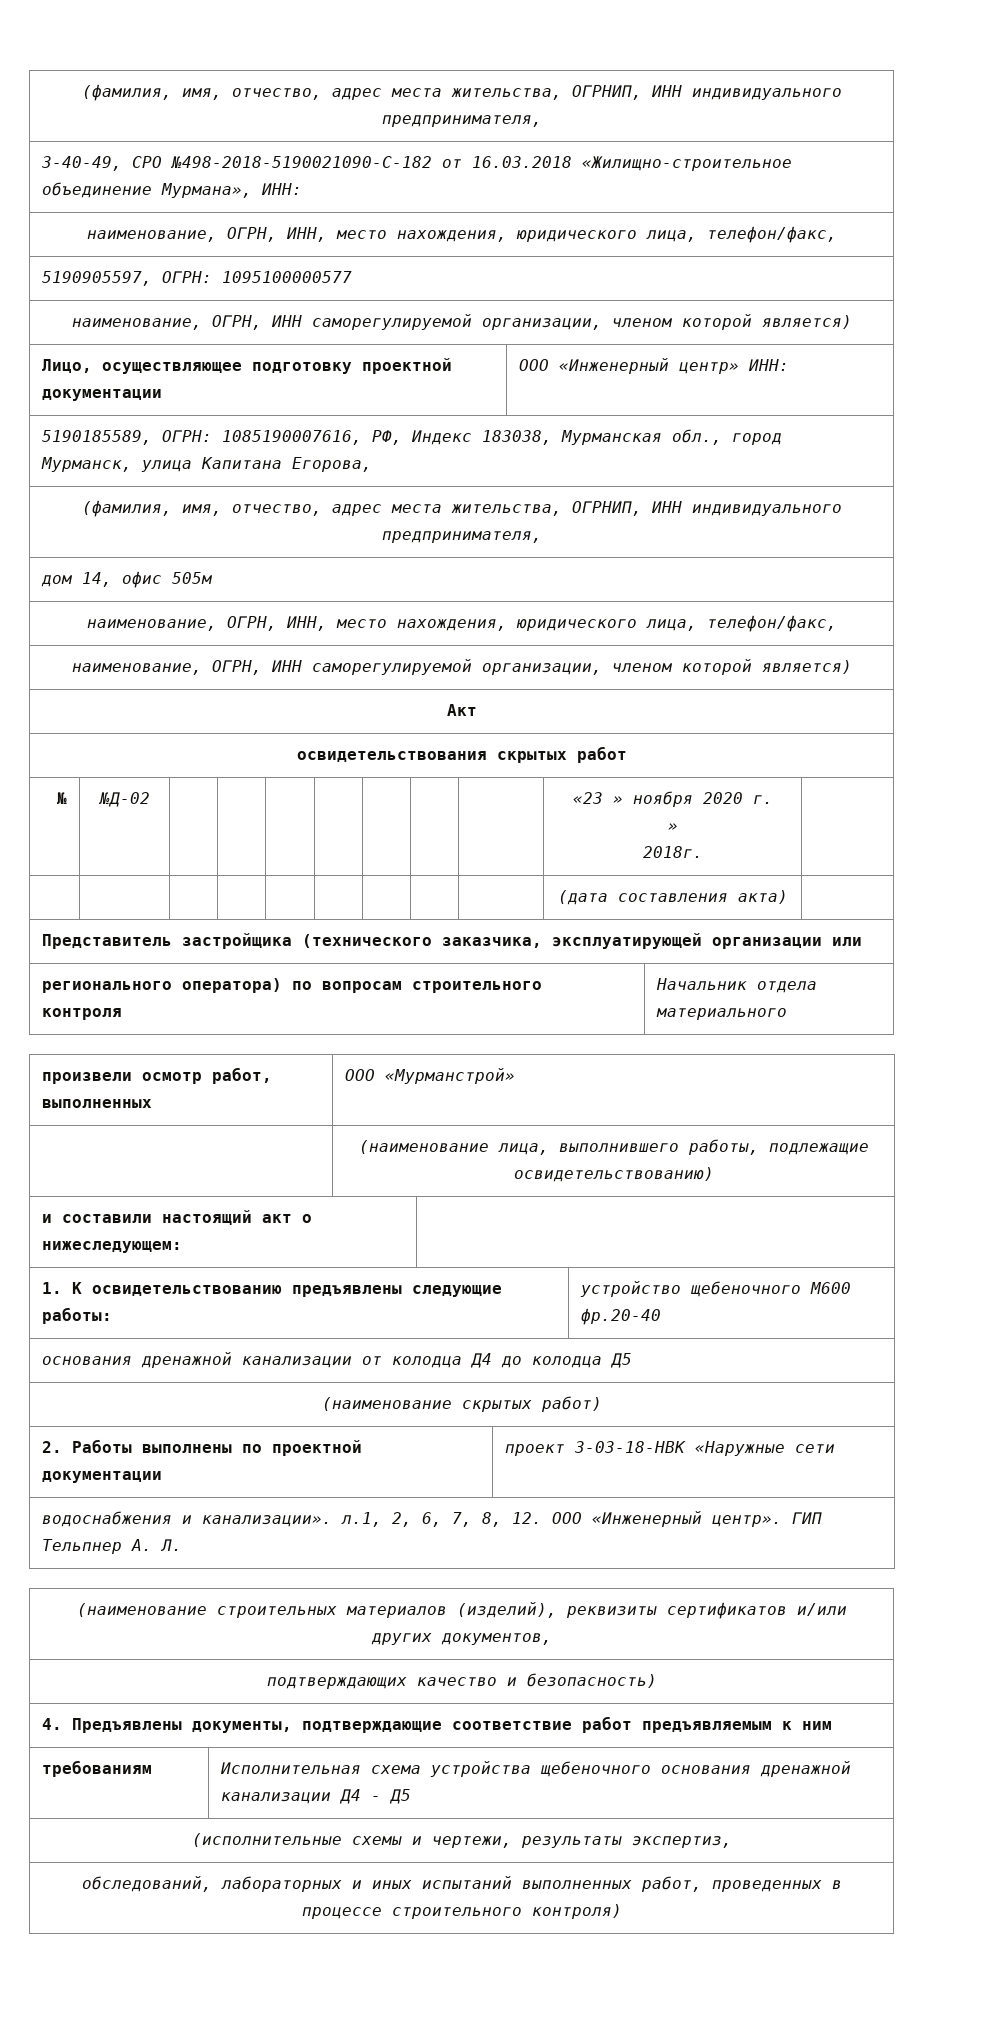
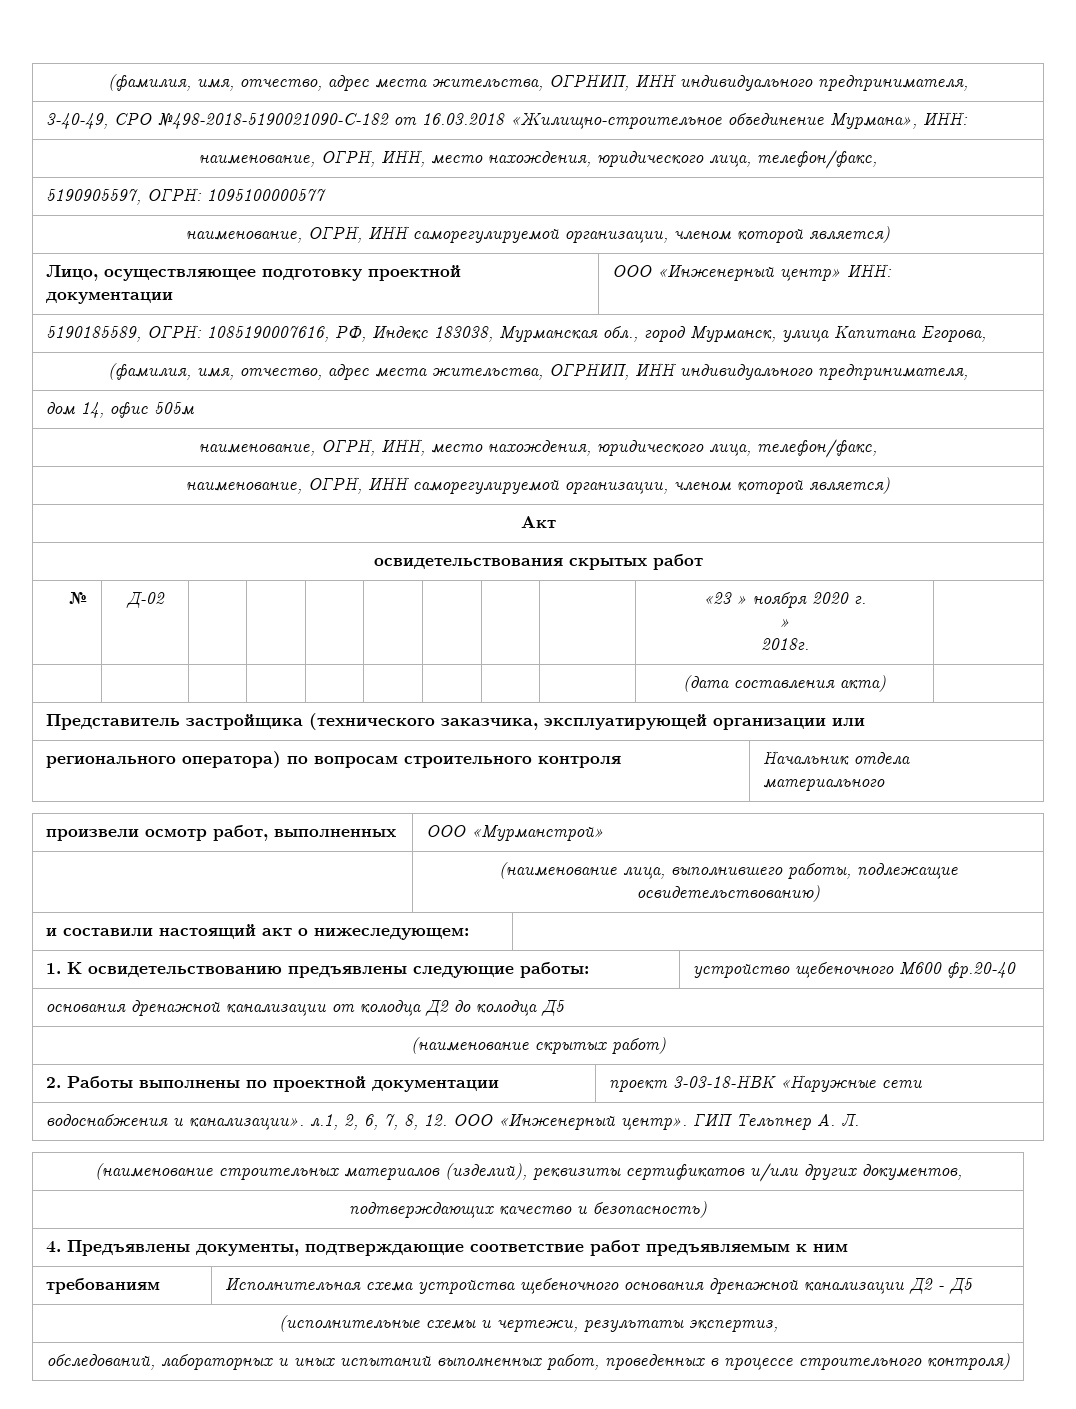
[97,792,150,807] №Д-02 -> [125,592,165,608] Д-02
[470,1353,493,1368] Д4 -> [425,1000,450,1016] Д2
[339,1789,362,1804] Д4 -> [909,1278,934,1294] Д2

